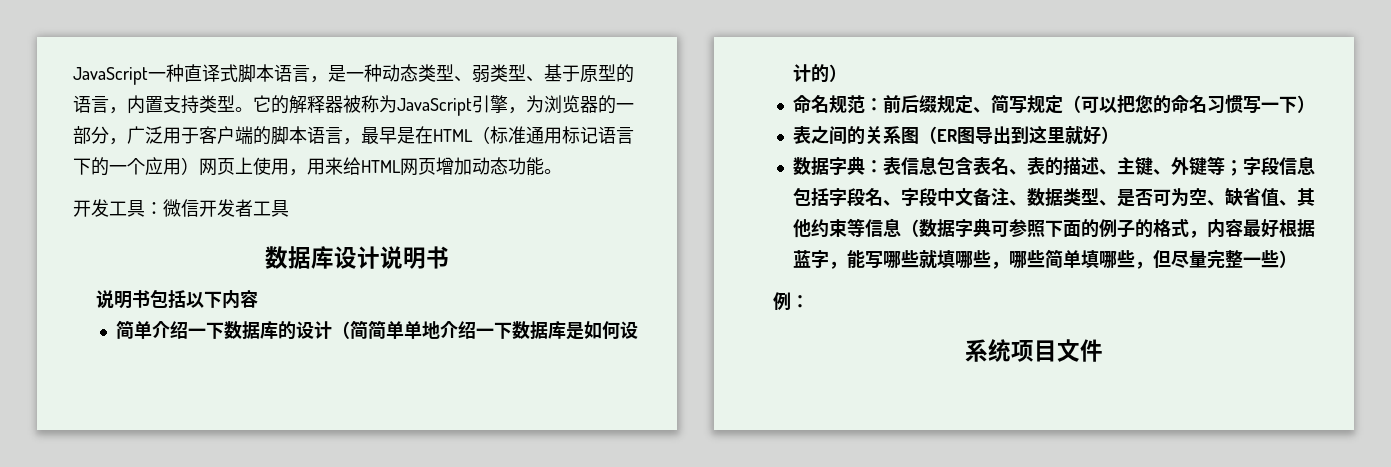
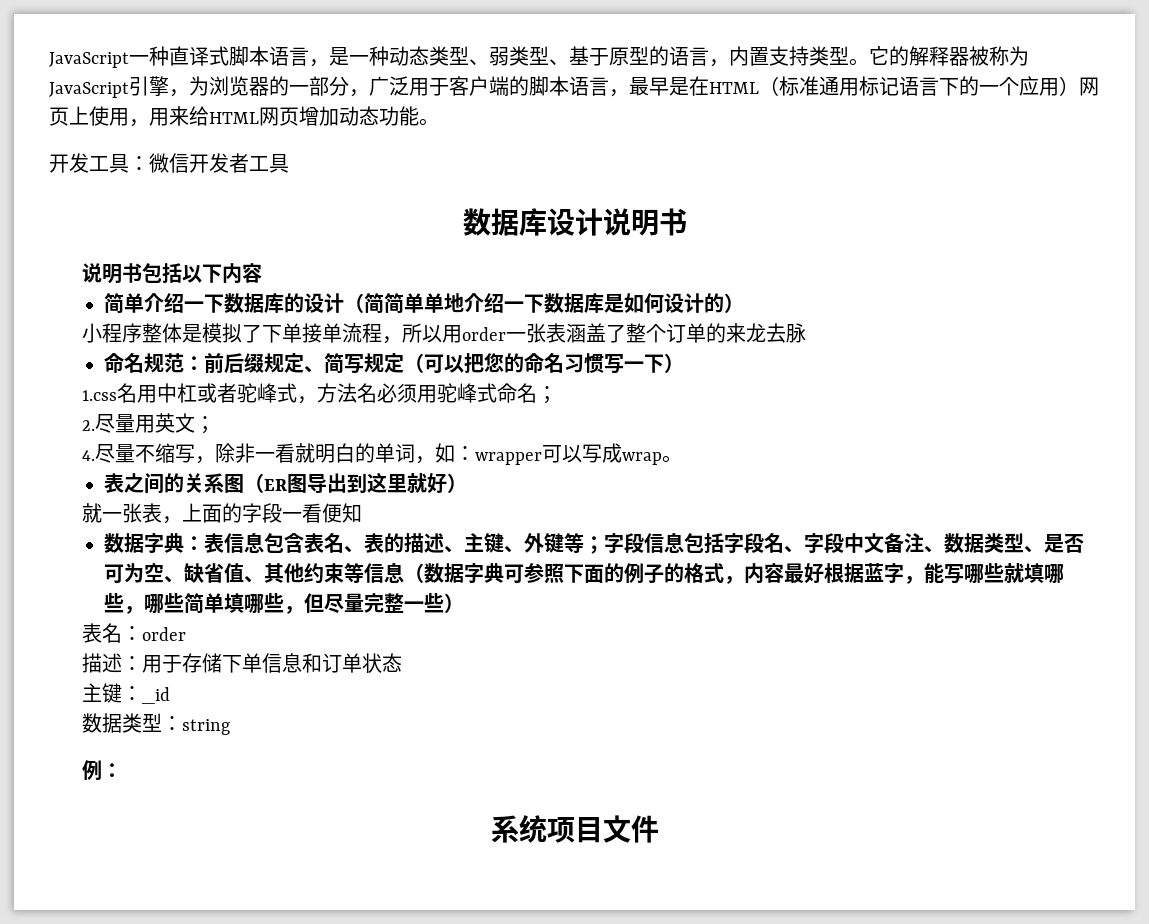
(847, 73) none -> [81,323,806,344] // 小程序整体是模拟了下单接单流程，所以用order一张表涵盖了整个订单的来龙去脉
(1315, 104) none -> [81,383,557,404] [81,413,215,434] [81,443,682,465] // 1.css名用中杠或者驼峰式，方法名必须用驼峰式命名； // 2.尽量用英文； // 4.尽量不缩写，除非一看就明白的单词，如：wrapper可以写成wrap。
(1119, 135) none -> [81,503,362,524] // 就一张表，上面的字段一看便知
(1297, 259) none -> [81,623,186,643] [81,653,402,673] [81,683,170,704] [81,713,230,735] // 表名：order // 描述：用于存储下单信息和订单状态 // 主键：_id // 数据类型：string

